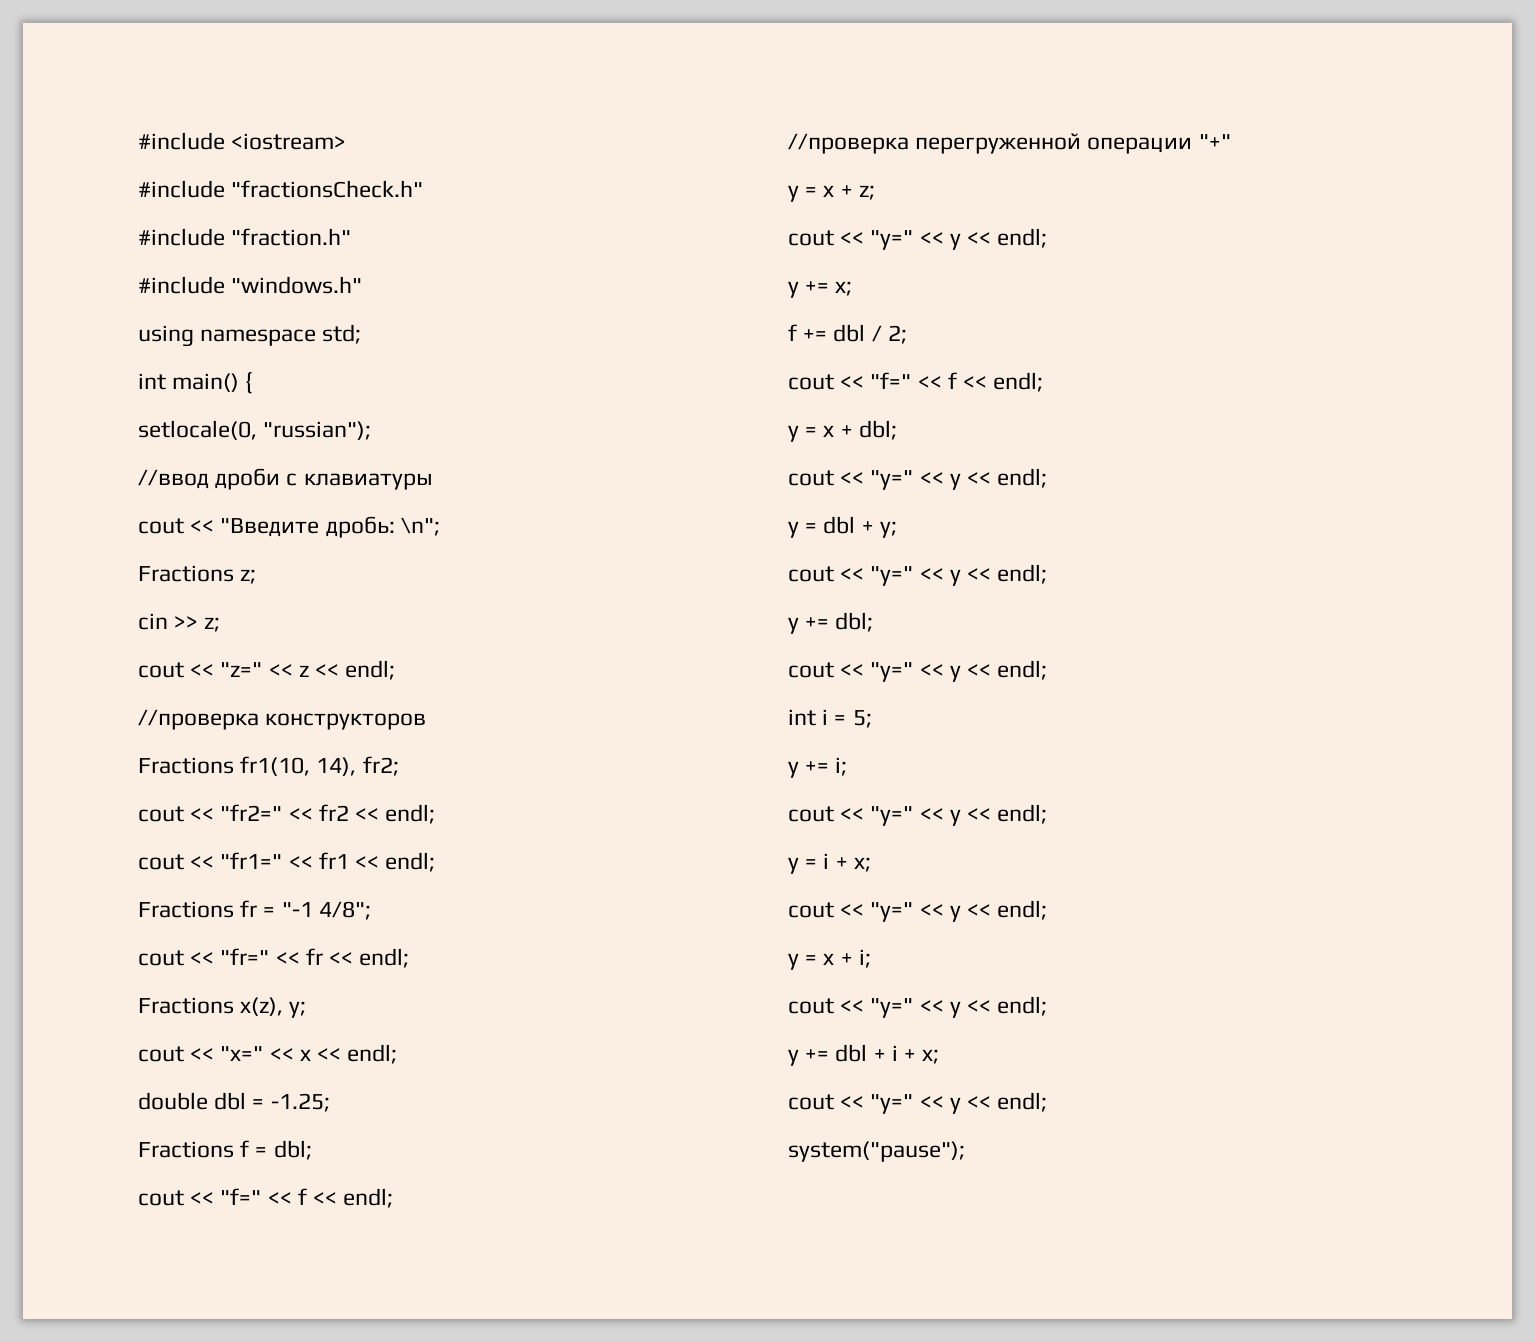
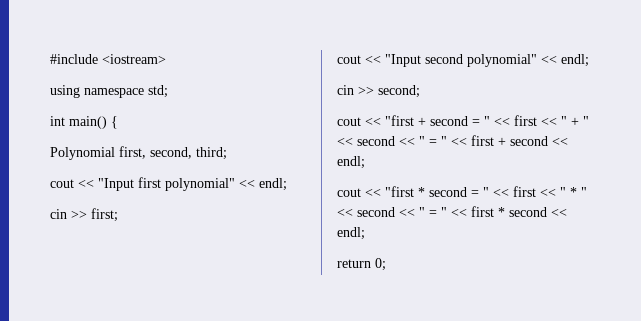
[138,180,424,198] [138,228,352,246] [138,276,363,294] // #include "fractionsCheck.h" // #include "fraction.h" // #include "windows.h" -> (166, 59) none
[138,420,372,440] [138,468,433,490] [138,516,440,538] [138,565,257,584] [138,613,221,632] [138,660,396,680] [138,709,427,730] [138,756,399,776] [138,804,436,824] [138,852,436,872] [138,900,371,920] [138,948,410,968] [138,997,307,1018] [138,1044,398,1064] [138,1092,330,1112] [138,1140,312,1160] [138,1188,394,1208] [788,133,1231,154] [788,185,875,202] [788,228,1048,250] [788,281,853,298] [788,324,907,344] [788,372,1044,392] [788,420,897,442] [788,468,1048,490] [788,516,897,538] [788,564,1048,586] [788,612,874,634] [788,660,1048,682] [788,709,872,728] [788,757,848,778] [788,804,1048,826] [788,853,871,874] [788,900,1048,922] [788,949,871,970] [788,996,1048,1018] [788,1044,940,1066] [788,1092,1048,1114] [788,1141,965,1162] setlocale(0, "russian"); // //ввод дроби с клавиатуры // cout << "Введите дробь: \n"; // Fractions z; // cin >> z; // cout << "z=" << z << endl; // //проверка конструкторов // Fractions fr1(10, 14), fr2; // cout << "fr2=" << fr2 << endl; // cout << "fr1=" << fr1 << endl; // Fractions fr = "-1 4/8"; // cout << "fr=" << fr << endl; // Fractions x(z), y; // cout << "x=" << x << endl; // double dbl = -1.25; // Fractions f = dbl; // cout << "f=" << f << endl; // //проверка перегруженной операции "+" // y = x + z; // cout << "y=" << y << endl; // y += x; // f += dbl / 2; // cout << "f=" << f << endl; // y = x + dbl; // cout << "y=" << y << endl; // y = dbl + y; // cout << "y=" << y << endl; // y += dbl; // cout << "y=" << y << endl; // int i = 5; // y += i; // cout << "y=" << y << endl; // y = i + x; // cout << "y=" << y << endl; // y = x + i; // cout << "y=" << y << endl; // y += dbl + i + x; // cout << "y=" << y << endl; // system("pause"); -> [50,146,227,160] [50,177,287,191] [50,208,118,222] [337,54,589,67] [337,85,420,98] [337,115,589,126] [337,135,568,146] [337,156,365,169] [337,186,587,197] [337,206,567,217] [337,227,365,240] [337,258,386,271] Polynomial first, second, third; // cout << "Input first polynomial" << endl; // cin >> first; // cout << "Input second polynomial" << endl; // cin >> second; // cout << "first + second = " << first << " + " << second << " = " << first + second << endl; // cout << "first * second = " << first << " * " << second << " = " << first * second << endl; // return 0;

